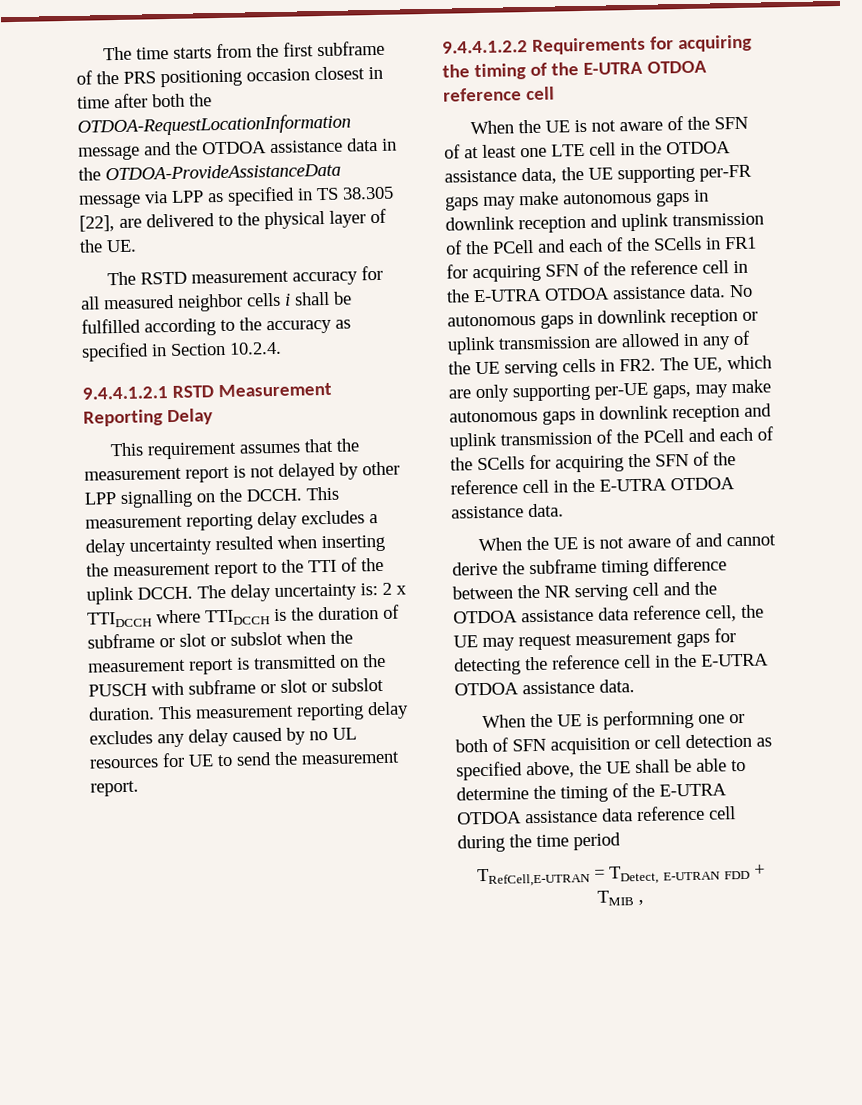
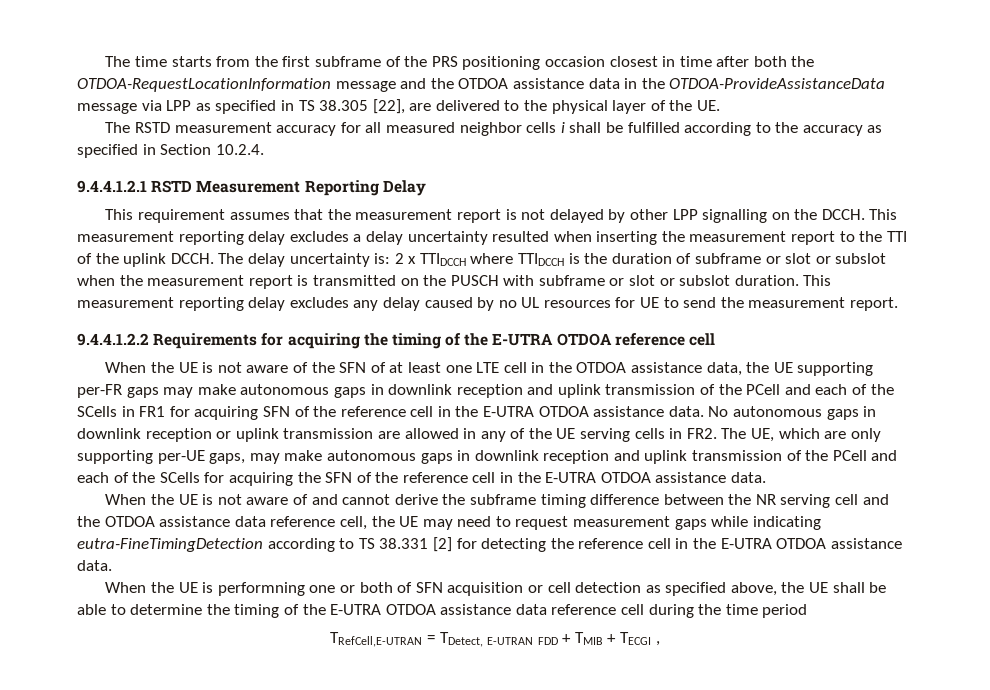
(515, 644) none -> [457,516,511,527] need to
(710, 640) none -> [711,516,821,530] [77,537,452,552] while indicating eutra-FineTimingDetection according to TS 38.331 [2]
(634, 898) none -> [607,632,652,645] + TECGI

